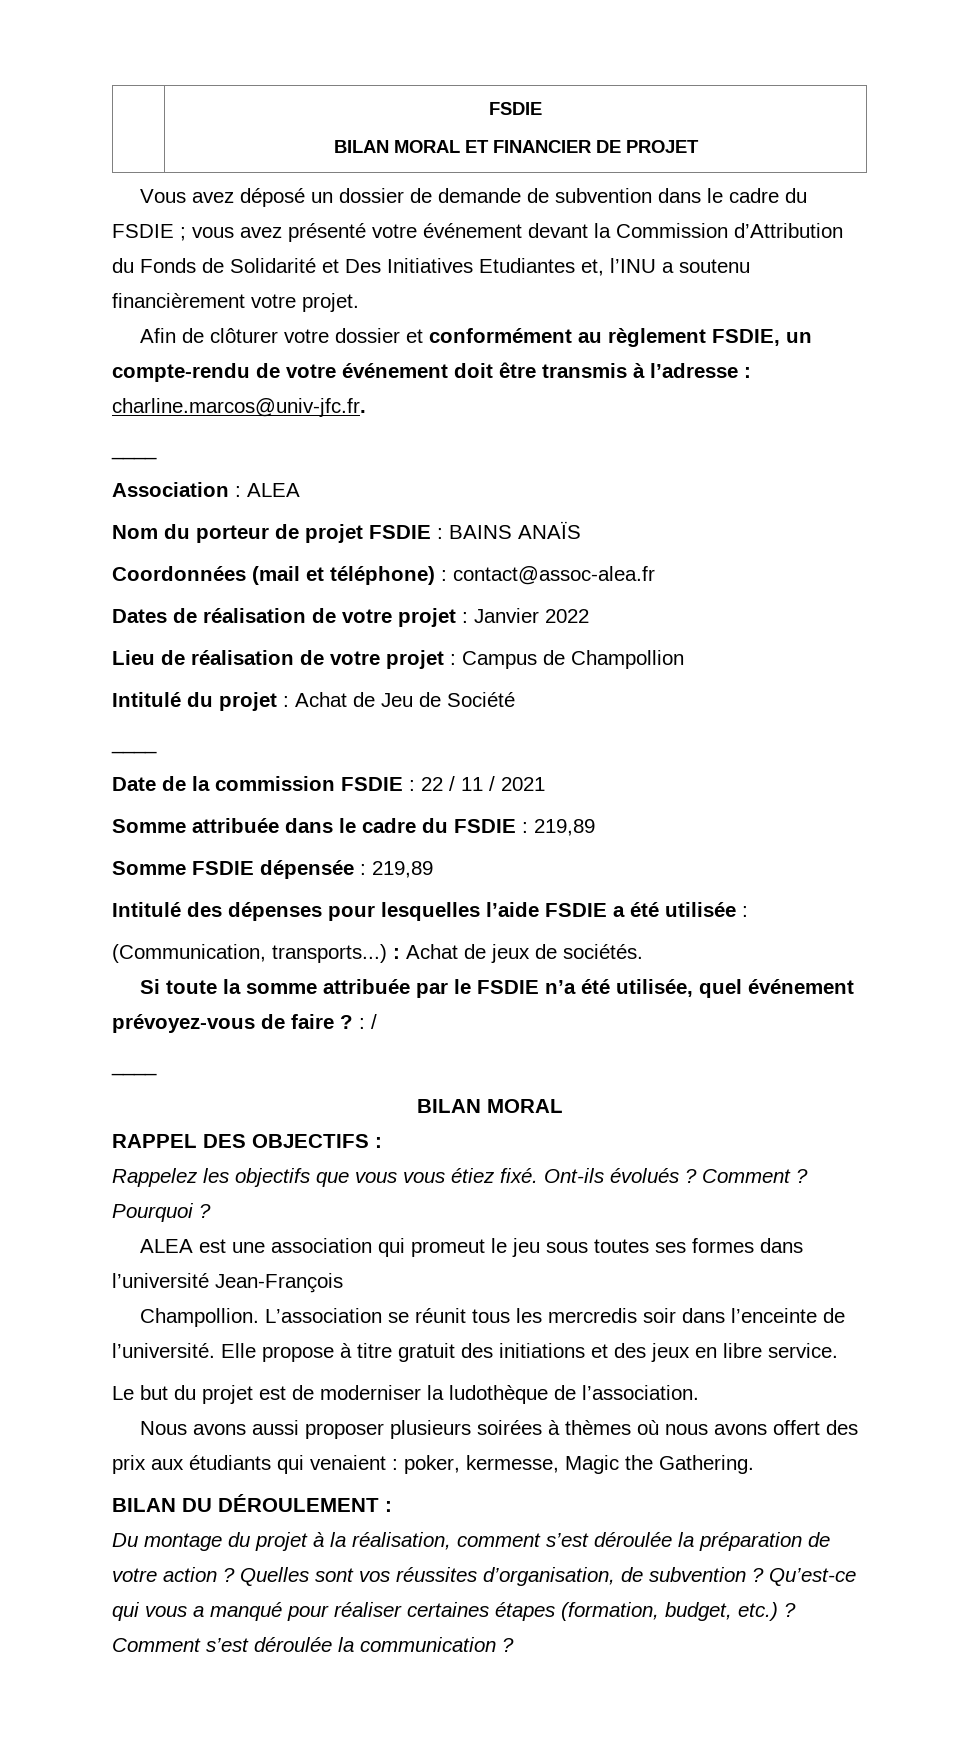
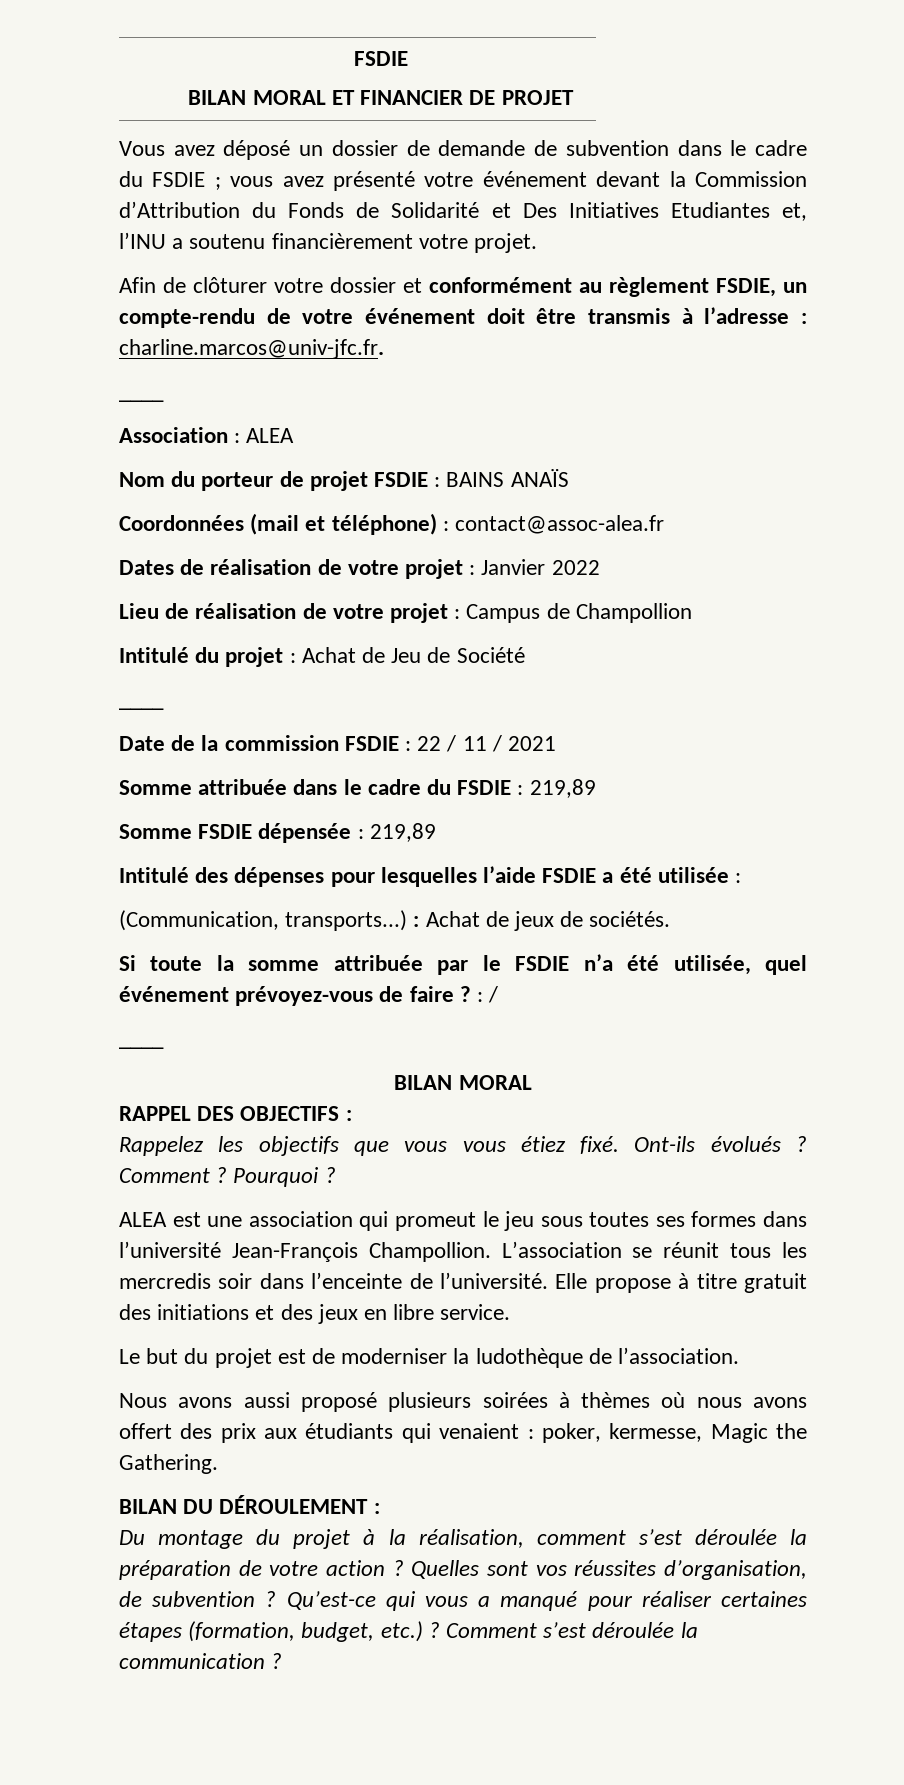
(343, 1283) // -> (358, 1252) none
[304,1423,384,1439] proposer -> [300,1392,377,1412] proposé

